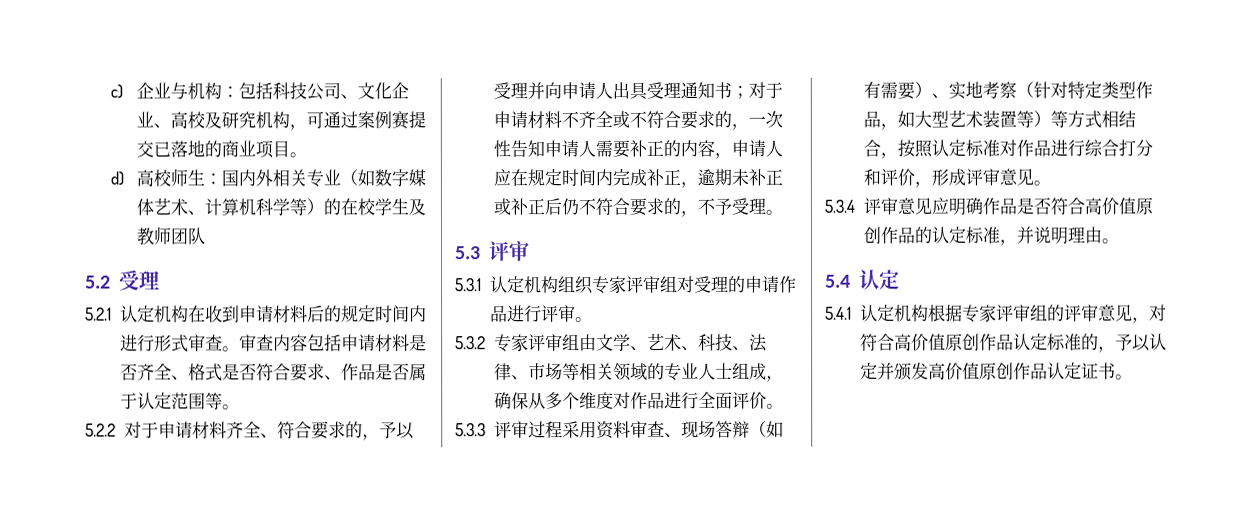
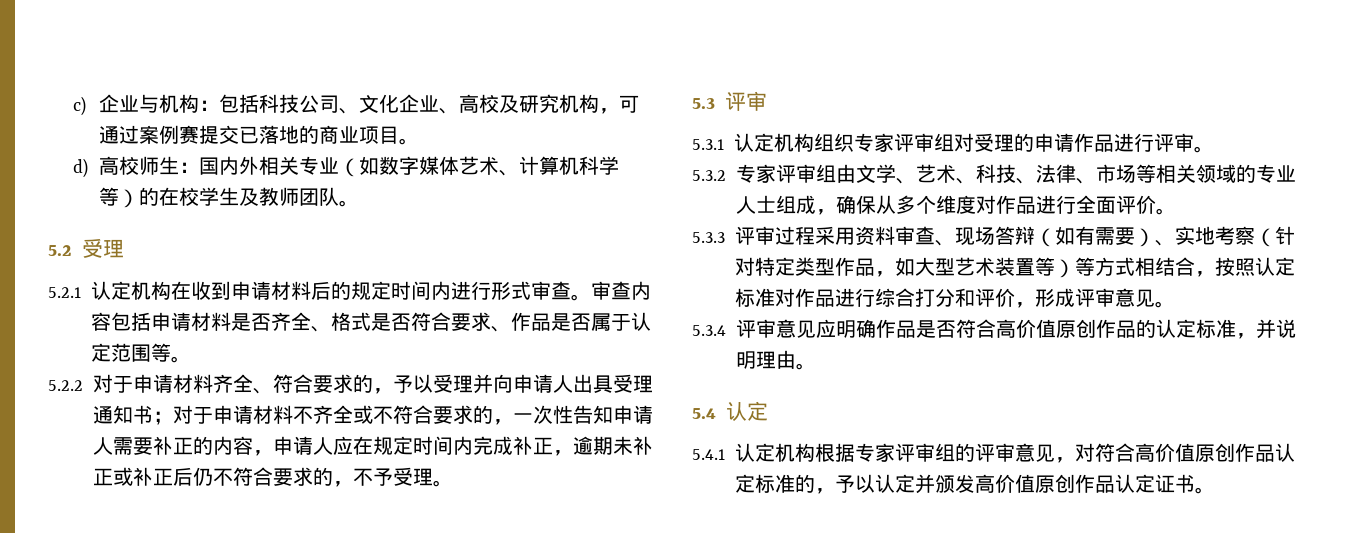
(205, 236) none -> [338,200,359,207] 。

